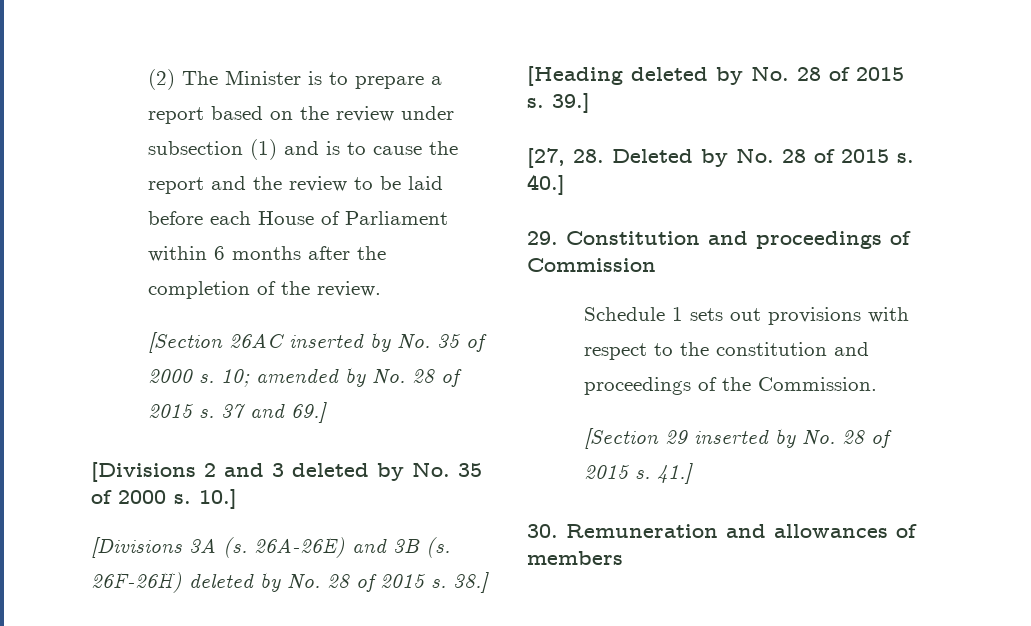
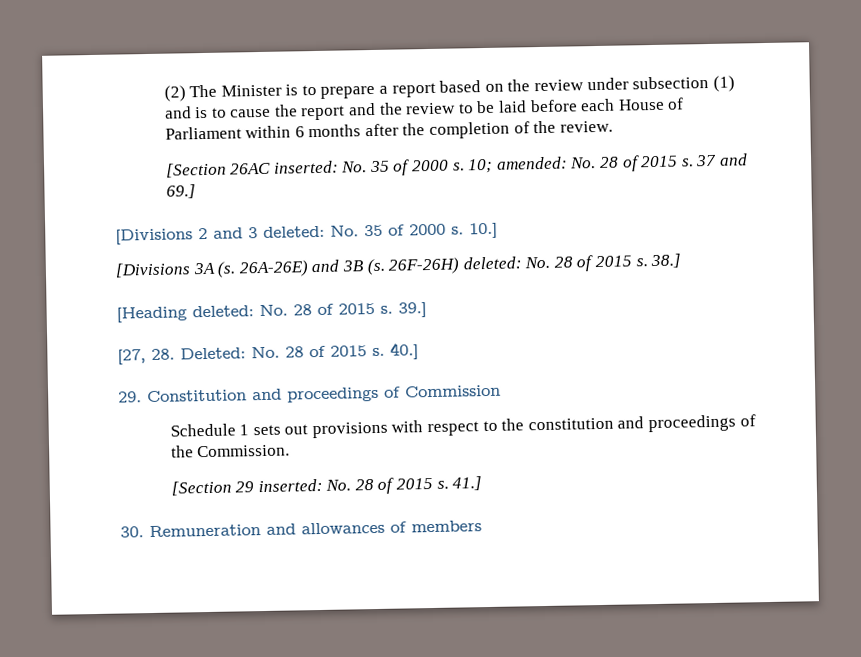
[288,332,391,352] inserted by -> [273,160,339,174] inserted:
[255,367,366,387] amended by -> [495,156,568,170] amended:
[292,463,404,481] deleted by -> [263,225,325,238] deleted:
[189,572,281,592] deleted by -> [462,256,522,270] deleted:
[631,67,743,85] deleted by -> [192,305,254,318] deleted:
[612,149,728,167] Deleted by -> [180,347,246,360] Deleted:
[693,428,796,448] inserted by -> [257,478,323,493] inserted:

